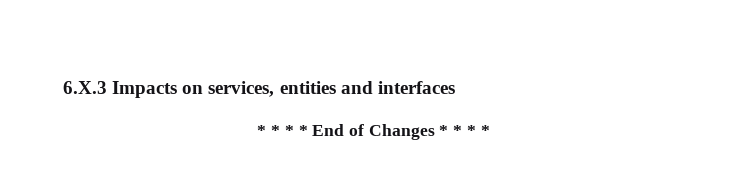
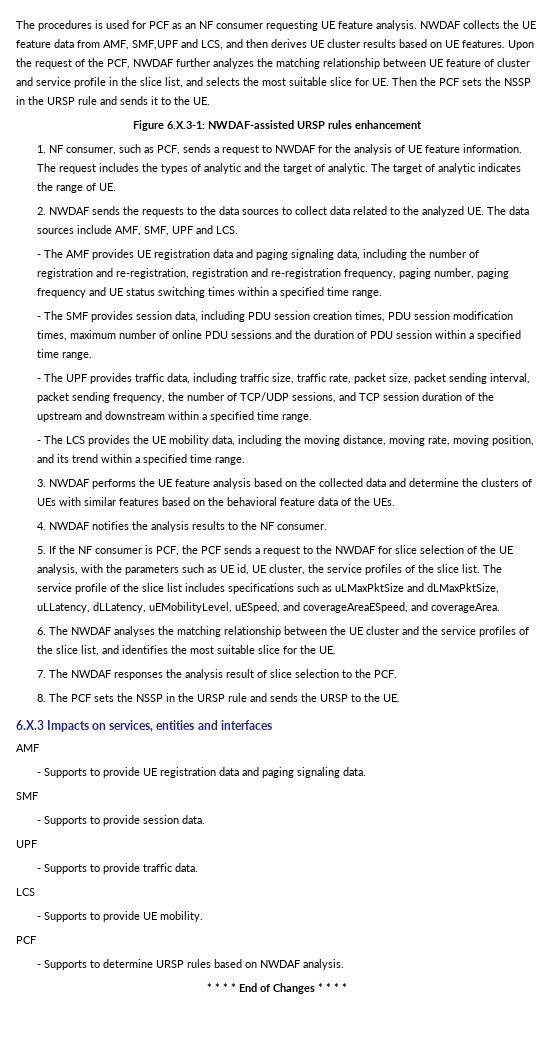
(63, 87) none -> [16,20,536,31] [16,39,534,50] [16,58,530,69] [16,77,531,88] [16,96,210,105] [132,120,422,131] [36,144,522,155] [36,163,521,174] [36,182,116,193] [36,206,529,217] [36,225,238,236] [36,249,479,260] [36,268,509,279] [36,287,382,298] [36,311,513,322] [36,330,521,341] [36,349,92,360] [36,373,530,384] [36,392,494,403] [36,411,312,422] [36,435,534,446] [36,454,245,465] [36,478,532,489] [36,497,395,506] [36,521,327,532] [36,545,513,556] [36,564,502,575] [36,583,499,594] [36,602,500,613] [36,626,529,637] [36,645,336,656] [36,669,397,680] [36,693,400,702] The procedures is used for PCF as an NF consumer requesting UE feature analysis. NWDAF collects the UE feature data from AMF, SMF,UPF and LCS, and then derives UE cluster results based on UE features. Upon the request of the PCF, NWDAF further analyzes the matching relationship between UE feature of cluster and service profile in the slice list, and selects the most suitable slice for UE. Then the PCF sets the NSSP in the URSP rule and sends it to the UE. // Figure 6.X.3-1: NWDAF-assisted URSP rules enhancement // 1. NF consumer, such as PCF, sends a request to NWDAF for the analysis of UE feature information. The request includes the types of analytic and the target of analytic. The target of analytic indicates the range of UE. // 2. NWDAF sends the requests to the data sources to collect data related to the analyzed UE. The data sources include AMF, SMF, UPF and LCS. // - The AMF provides UE registration data and paging signaling data, including the number of registration and re-registration, registration and re-registration frequency, paging number, paging frequency and UE status switching times within a specified time range. // - The SMF provides session data, including PDU session creation times, PDU session modification times, maximum number of online PDU sessions and the duration of PDU session within a specified time range. // - The UPF provides traffic data, including traffic size, traffic rate, packet size, packet sending interval, packet sending frequency, the number of TCP/UDP sessions, and TCP session duration of the upstream and downstream within a specified time range. // - The LCS provides the UE mobility data, including the moving distance, moving rate, moving position, and its trend within a specified time range. // 3. NWDAF performs the UE feature analysis based on the collected data and determine the clusters of UEs with similar features based on the behavioral feature data of the UEs. // 4. NWDAF notifies the analysis results to the NF consumer. // 5. If the NF consumer is PCF, the PCF sends a request to the NWDAF for slice selection of the UE analysis, with the parameters such as UE id, UE cluster, the service profiles of the slice list. The service profile of the slice list includes specifications such as uLMaxPktSize and dLMaxPktSize, uLLatency, dLLatency, uEMobilityLevel, uESpeed, and coverageAreaESpeed, and coverageArea. // 6. The NWDAF analyses the matching relationship between the UE cluster and the service profiles of the slice list, and identifies the most suitable slice for the UE. // 7. The NWDAF responses the analysis result of slice selection to the PCF. // 8. The PCF sets the NSSP in the URSP rule and sends the URSP to the UE. //
(455, 87) none -> [16,744,39,752] [36,767,366,778] [16,792,38,800] [36,815,205,826] [16,840,37,848] [36,863,198,874] [16,888,35,896] [36,911,203,922] [16,936,36,944] [36,959,344,970] // AMF // - Supports to provide UE registration data and paging signaling data. // SMF // - Supports to provide session data. // UPF // - Supports to provide traffic data. // LCS // - Supports to provide UE mobility. // PCF // - Supports to determine URSP rules based on NWDAF analysis.

